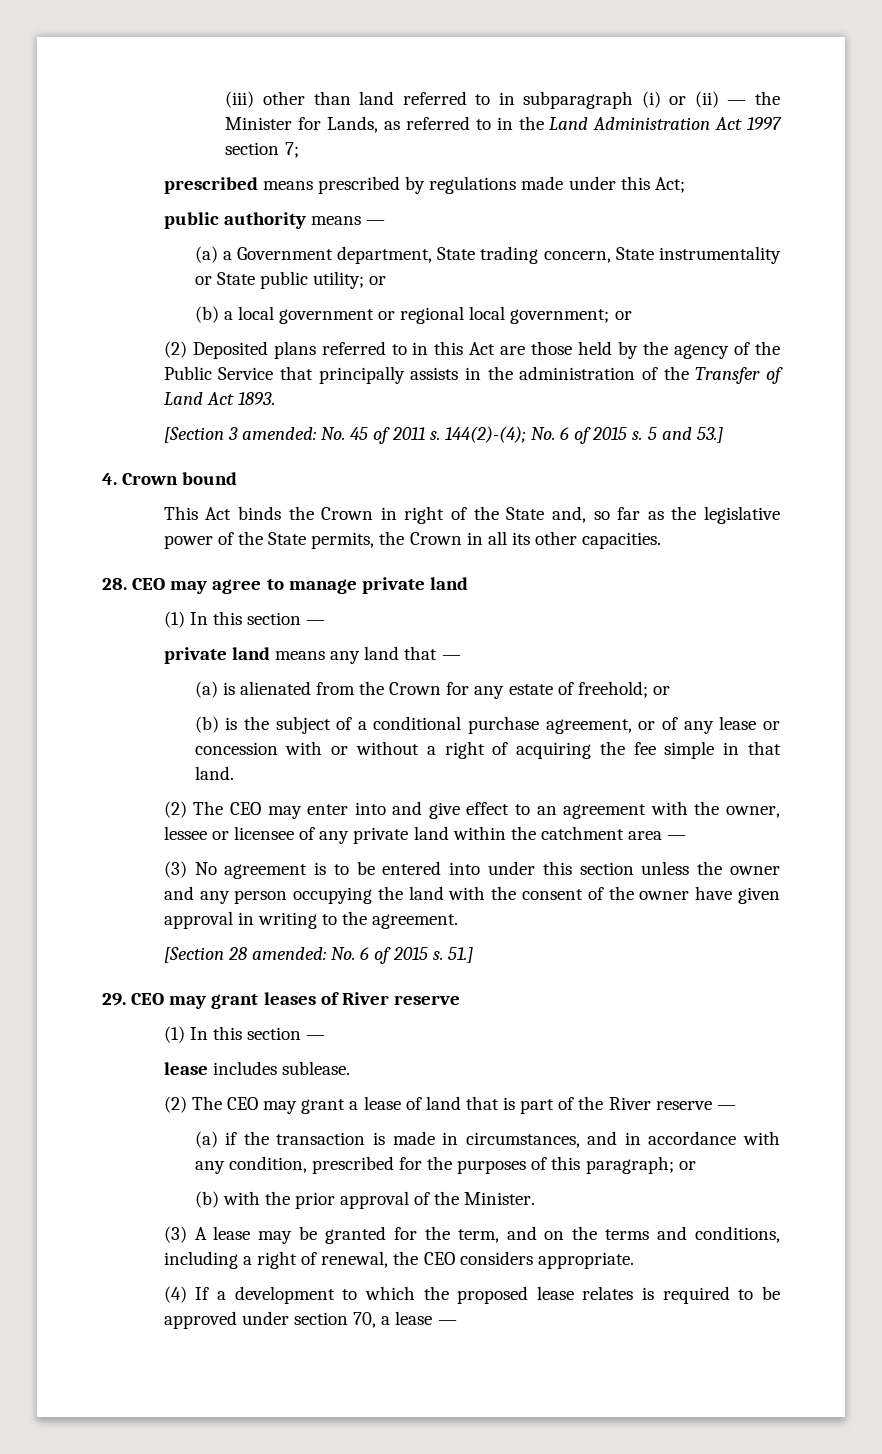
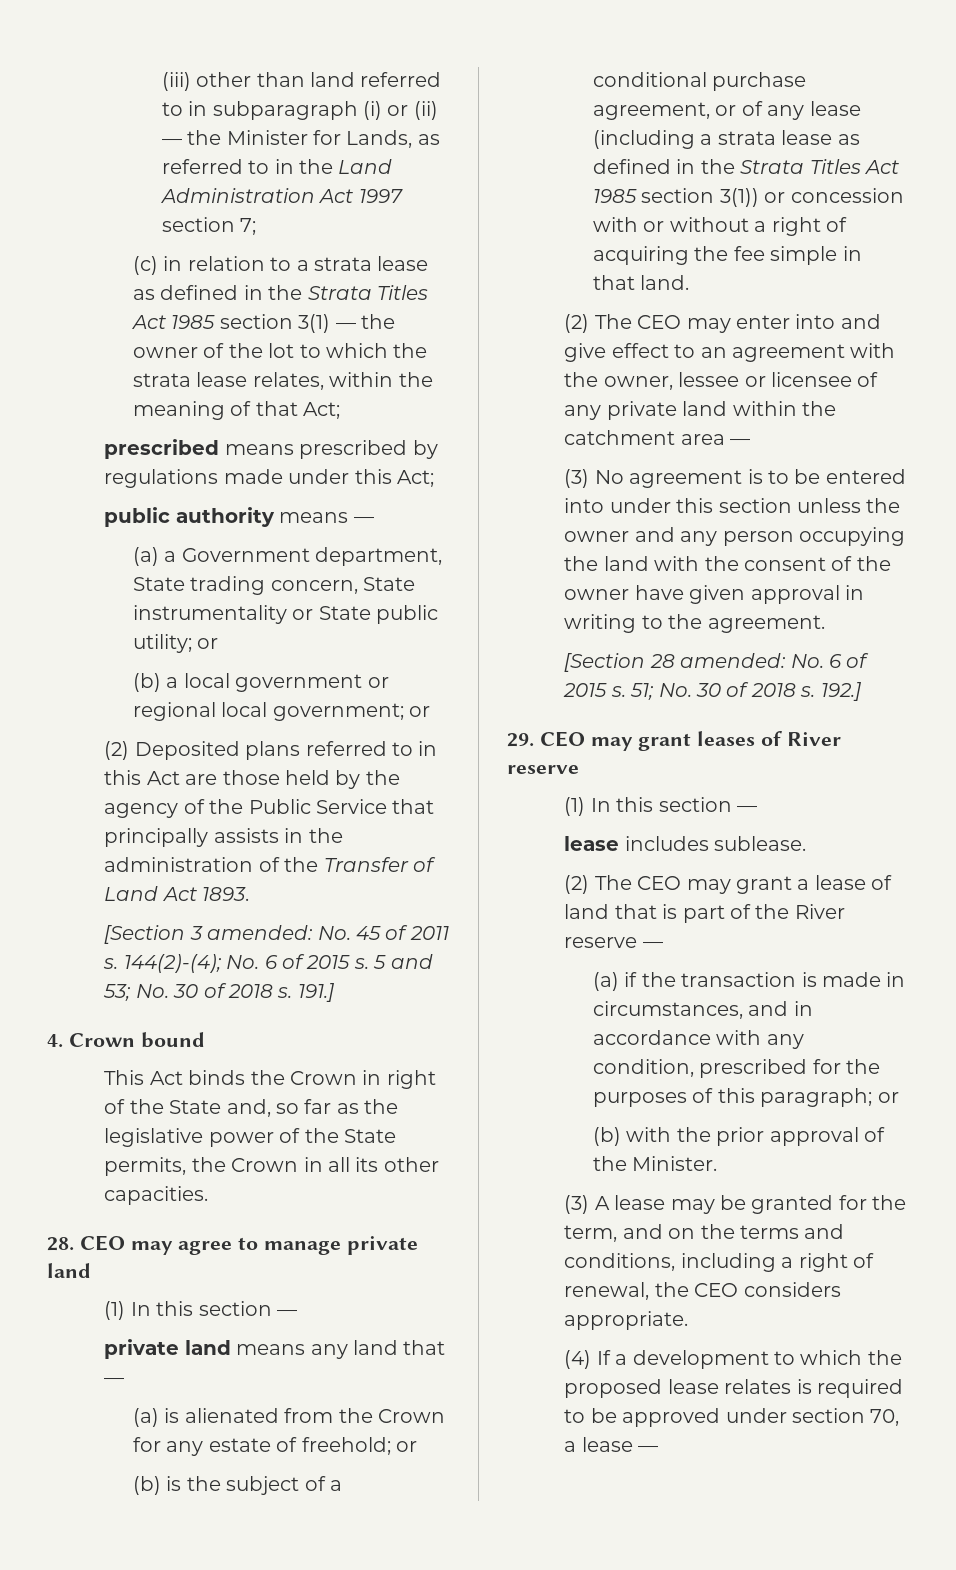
(299, 150) none -> [133,256,429,275] [133,285,429,300] [131,314,396,333] [133,343,428,358] [133,372,433,390] [133,401,341,420] // (c) in relation to a strata lease as defined in the Strata Titles Act 1985 section 3(1) — the owner of the lot to which the strata lease relates, within the meaning of that Act;
[696,427,723,443] 53.] -> [103,983,335,1002] 53; No. 30 of 2018 s. 191.]
(757, 723) none -> [593,130,860,149] [593,159,900,174] [593,188,759,207] (including a strata lease as defined in the Strata Titles Act 1985 section 3(1))
[447,947,473,963] 51.] -> [630,682,862,701] 51; No. 30 of 2018 s. 192.]

